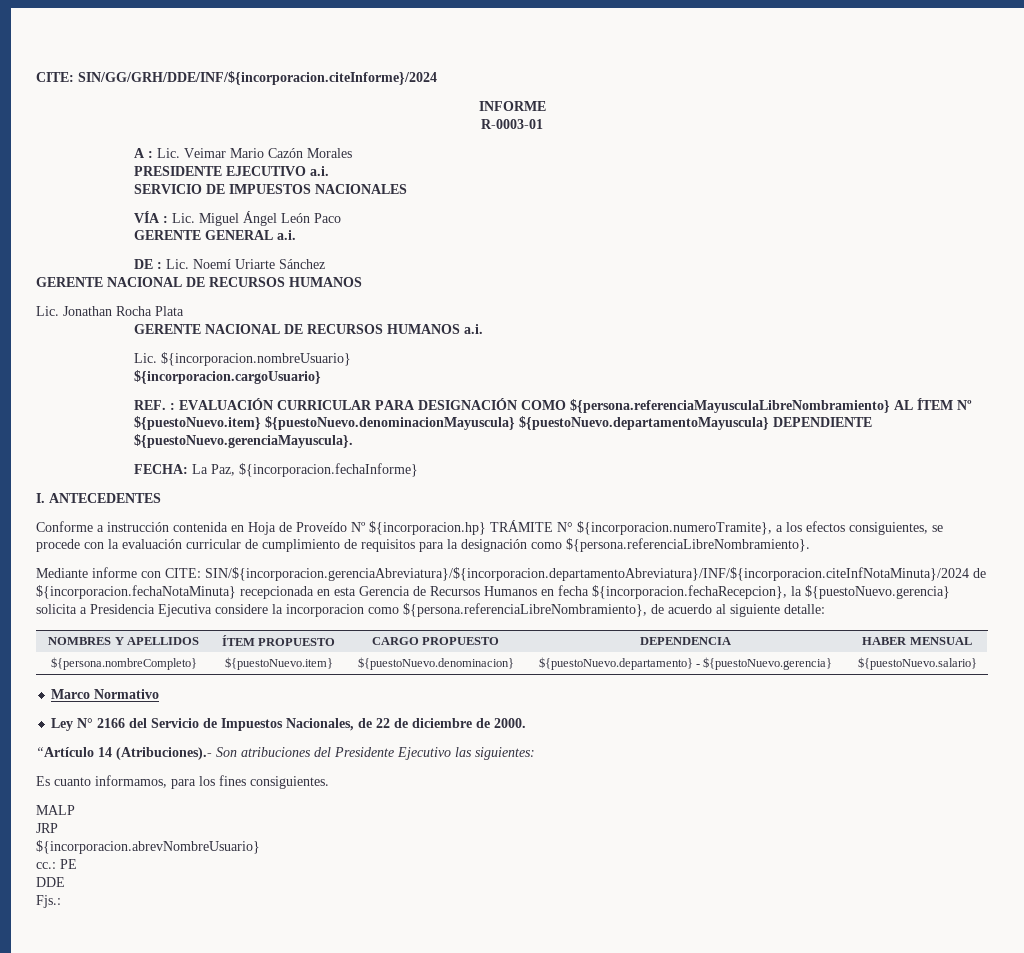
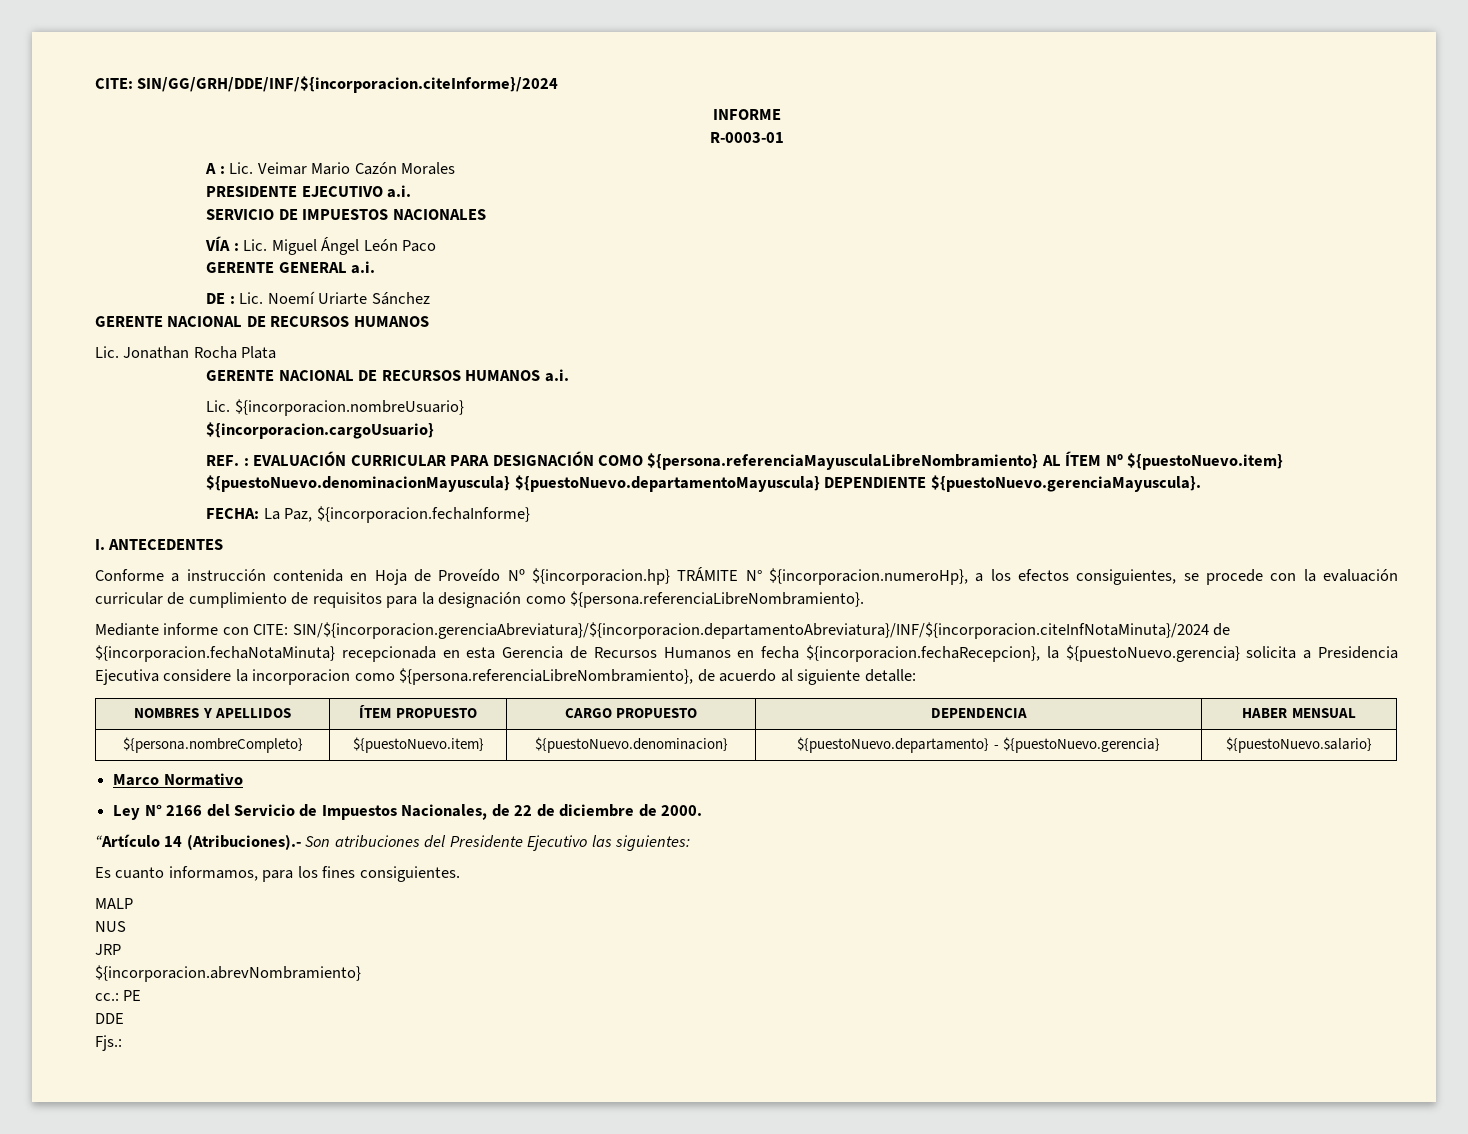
[577,521,772,535] ${incorporacion.numeroTramite}, -> [769,568,969,585] ${incorporacion.numeroHp},
(75, 810) none -> [95,921,126,932] // NUS
[36,840,260,854] ${incorporacion.abrevNombreUsuario} -> [95,965,361,982] ${incorporacion.abrevNombramiento}

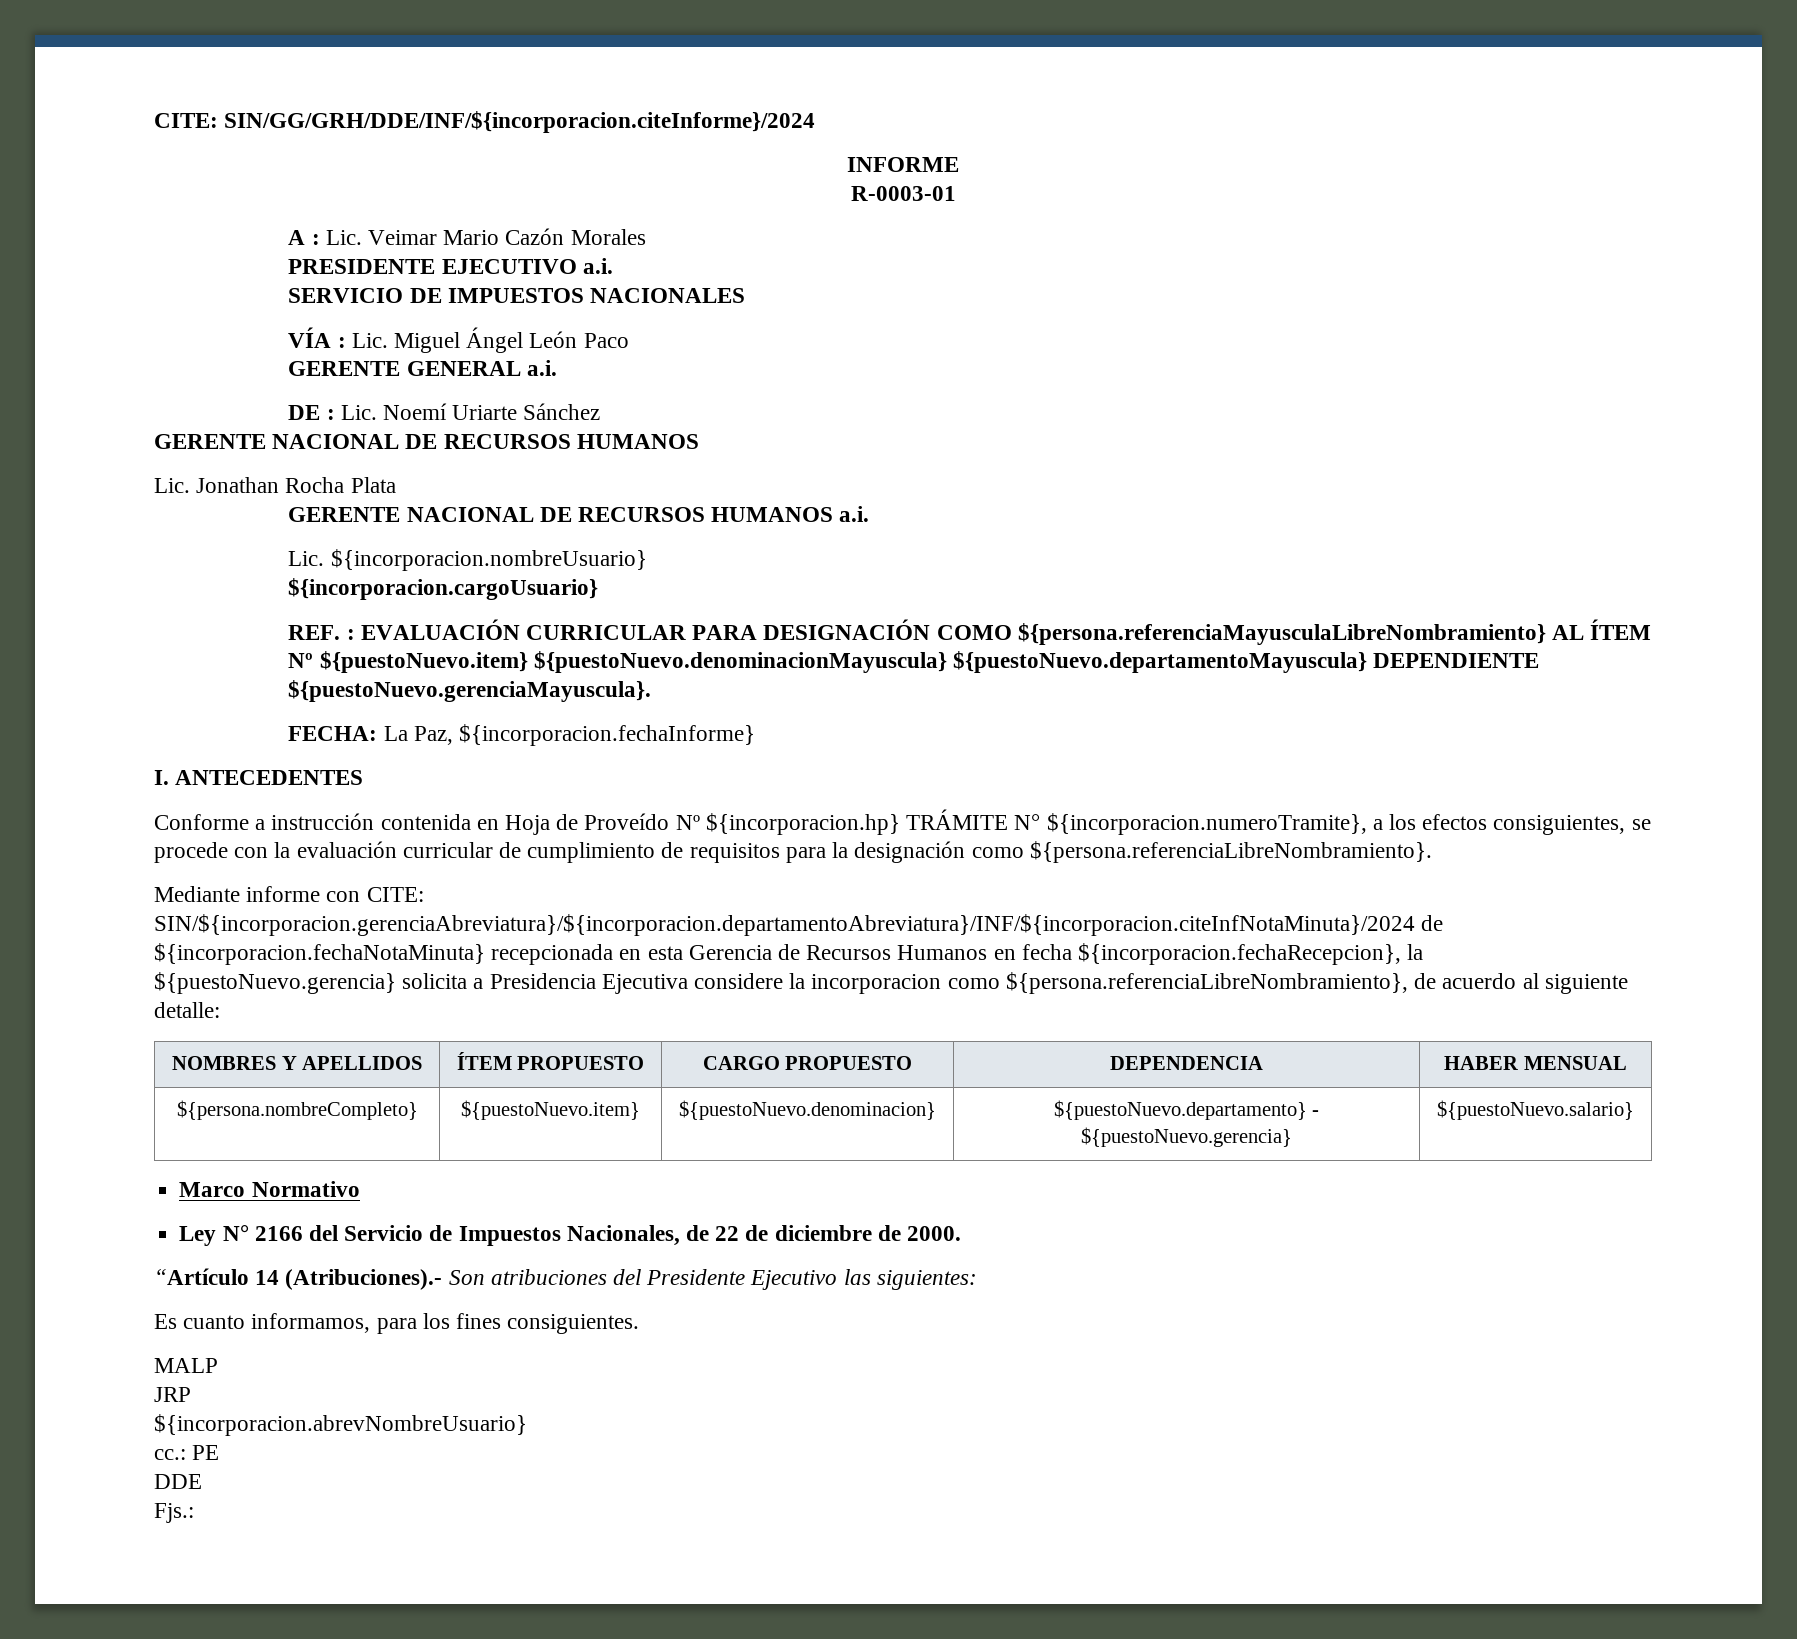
[769,568,969,585] ${incorporacion.numeroHp}, -> [1046,813,1367,835] ${incorporacion.numeroTramite},
[95,921,126,932] // NUS -> (218, 1365) none
[95,965,361,982] ${incorporacion.abrevNombramiento} -> [154,1414,527,1436] ${incorporacion.abrevNombreUsuario}

